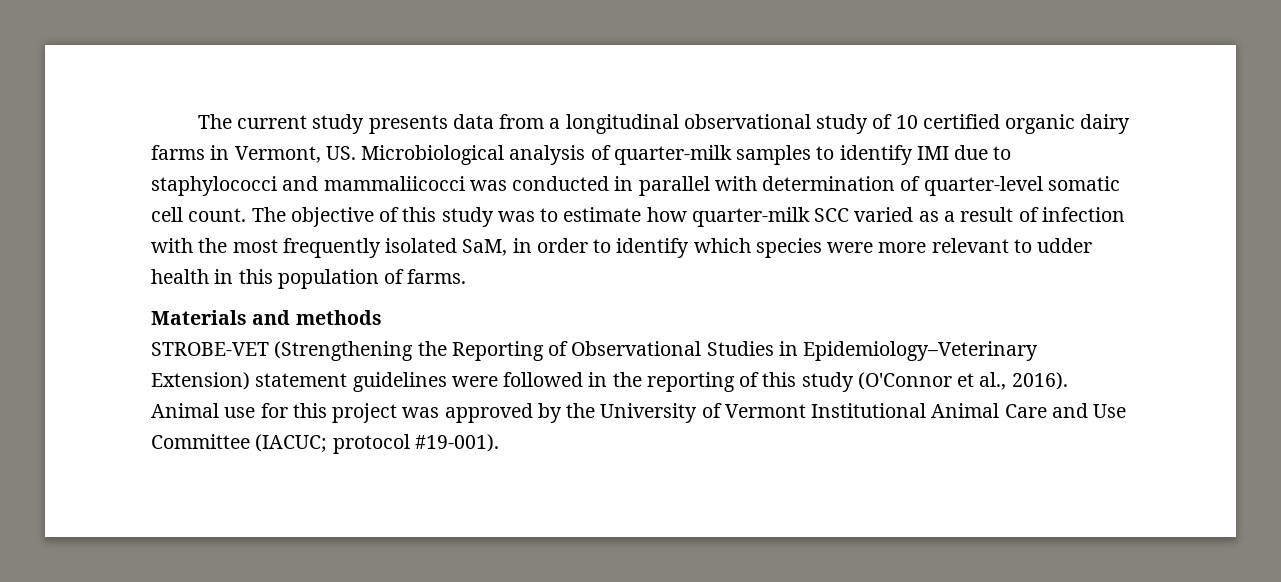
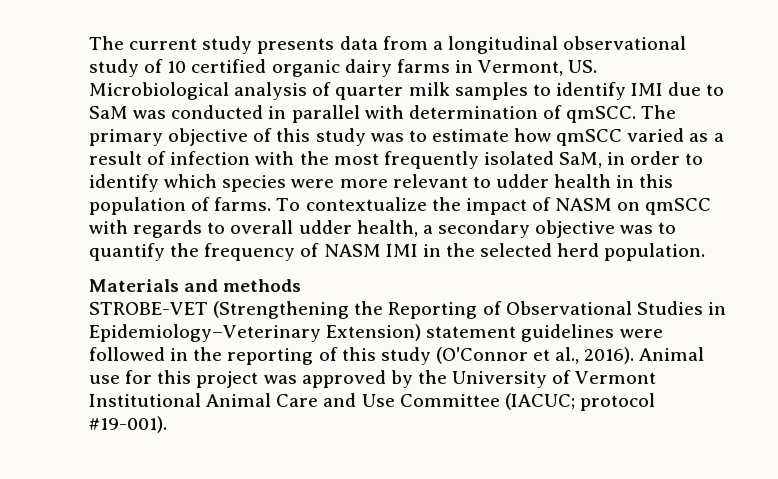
[613,145,732,165] quarter-milk -> [335,82,450,100] quarter milk
[151,176,465,196] staphylococci and mammaliicocci -> [89,106,128,119] SaM
[923,176,1120,196] [151,207,286,222] quarter-level somatic cell count. The -> [566,105,677,123] [89,129,163,146] qmSCC. The primary
[691,207,850,227] quarter-milk SCC -> [556,129,623,146] qmSCC
(467, 276) none -> [276,197,712,215] [89,220,677,238] [89,243,706,261] To contextualize the impact of NASM on qmSCC with regards to overall udder health, a secondary objective was to quantify the frequency of NASM IMI in the selected herd population.

